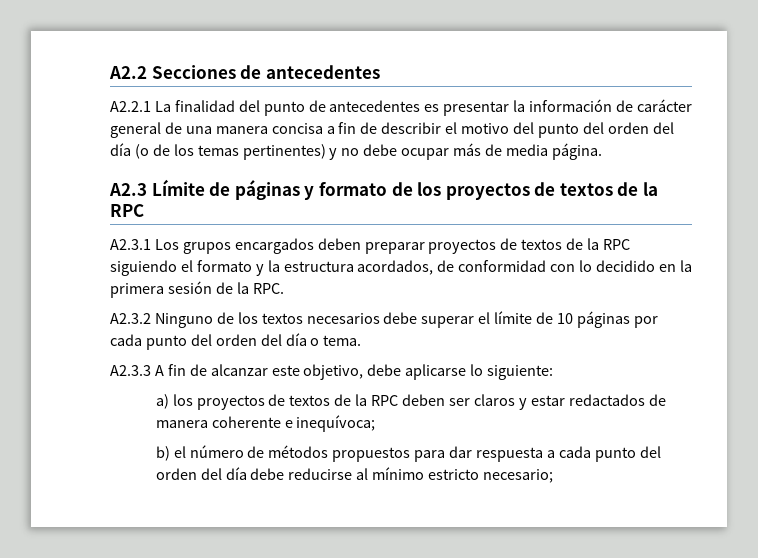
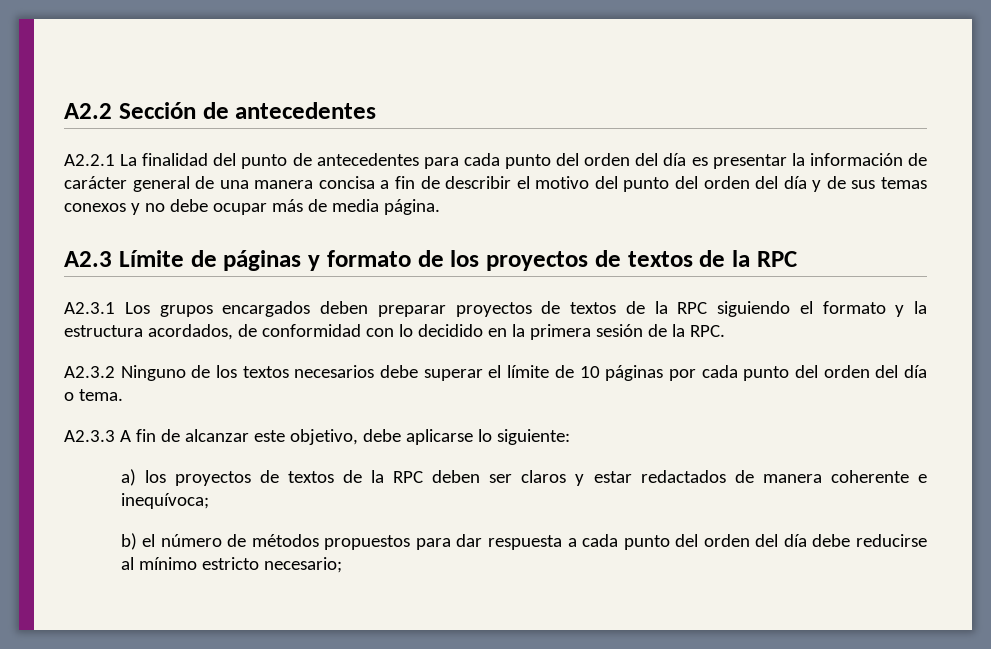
[151,65,236,79] Secciones -> [118,102,196,119] Sección
(421, 106) none -> [423,153,687,169] para cada punto del orden del día
[134,144,326,160] (o de los temas pertinentes) -> [812,176,927,192] [64,203,126,212] y de sus temas conexos

